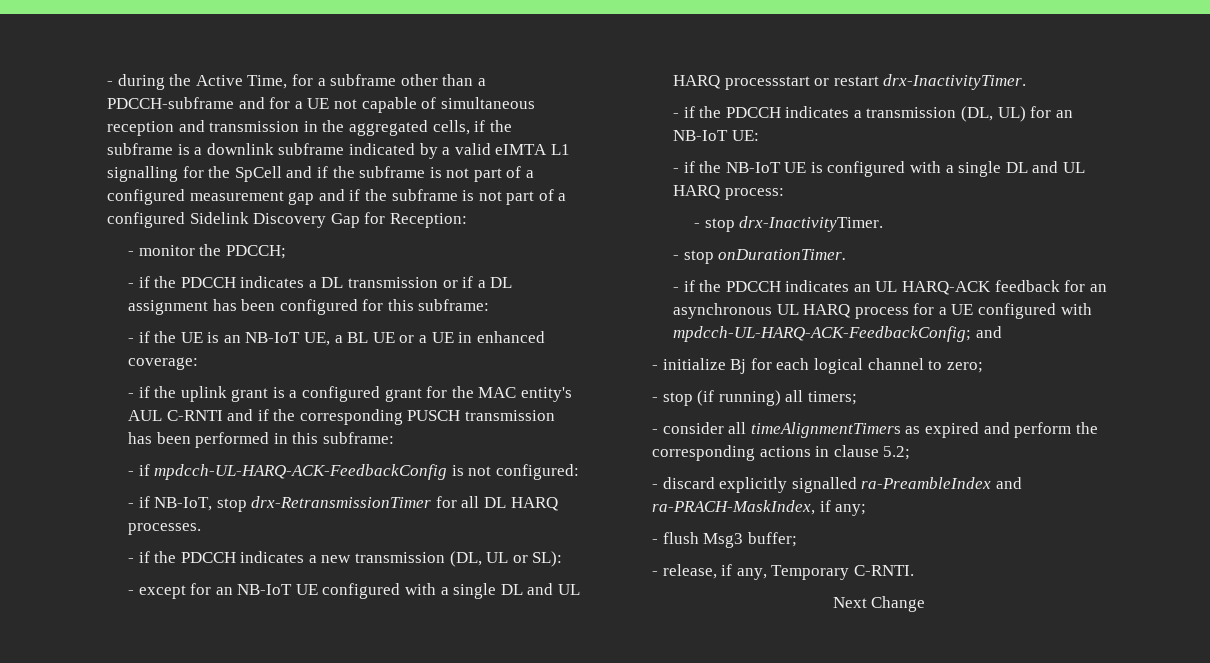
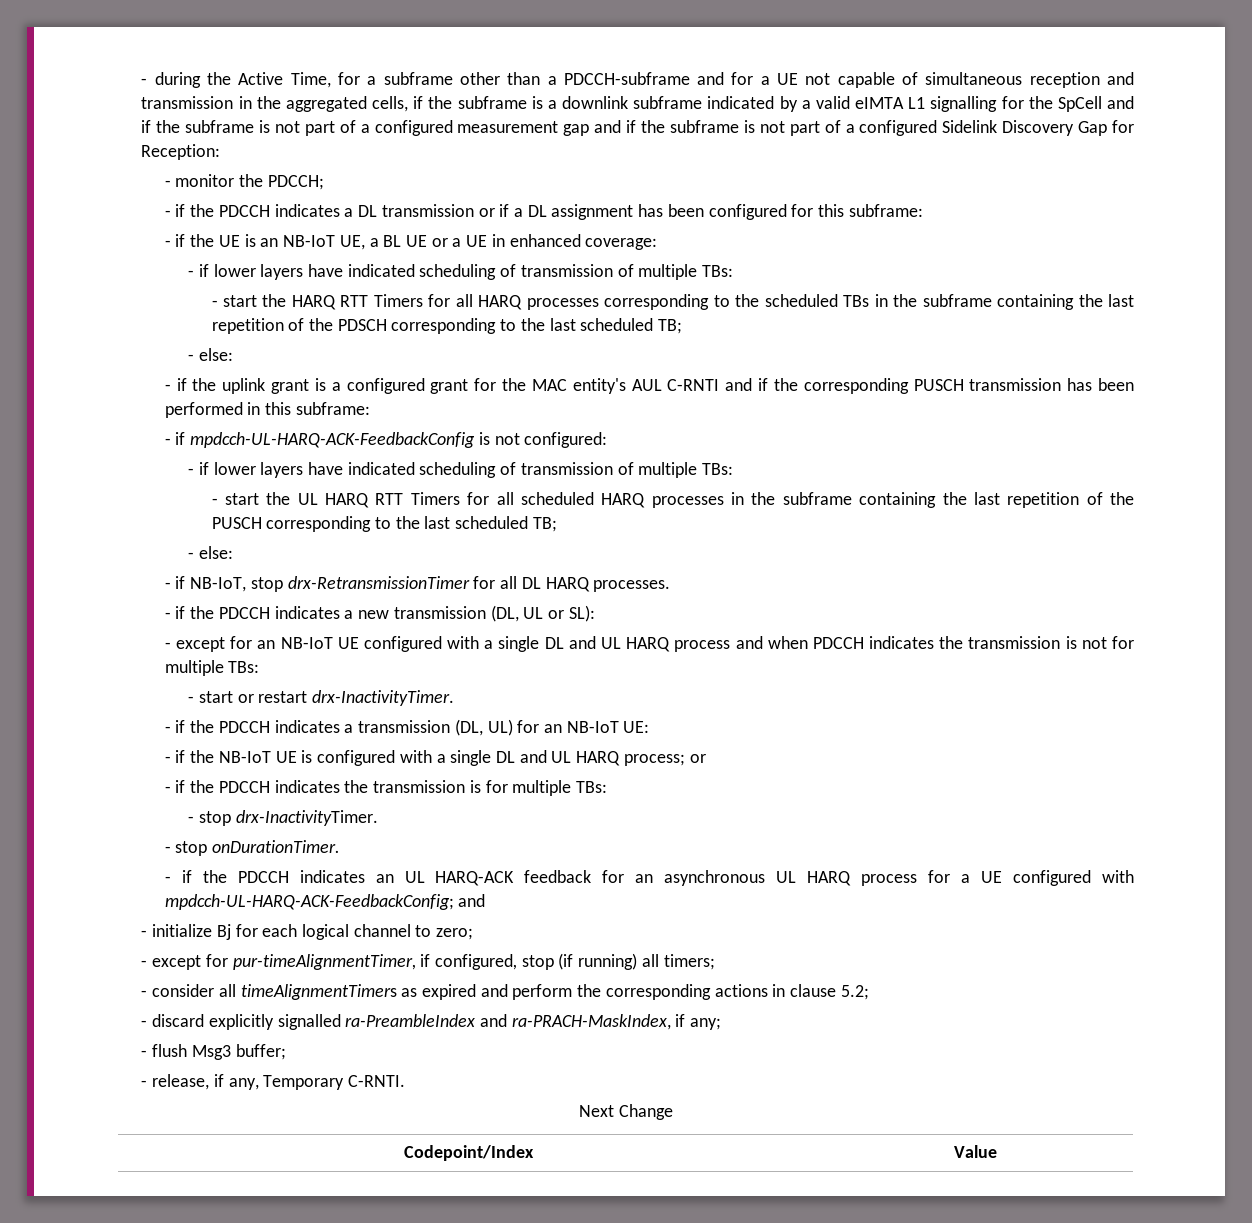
(198, 363) none -> [188,264,734,280] [211,294,1134,310] [211,318,683,334] [188,348,233,361] // - if lower layers have indicated scheduling of transmission of multiple TBs: // - start the HARQ RTT Timers for all HARQ processes corresponding to the scheduled TBs in the subframe containing the last repetition of the PDSCH corresponding to the last scheduled TB; // - else:
(579, 472) none -> [188,462,734,478] [211,492,1135,508] [211,516,557,532] [188,546,233,559] // - if lower layers have indicated scheduling of transmission of multiple TBs: // - start the UL HARQ RTT Timers for all scheduled HARQ processes in the subframe containing the last repetition of the PUSCH corresponding to the last scheduled TB; // - else:
[724,76,810,90] processstart -> [674,636,1135,652] [164,660,260,676] [188,691,233,703] process and when PDCCH indicates the transmission is not for multiple TBs: // - start
[724,188,784,200] process: -> [623,754,706,766] [164,780,608,796] process; or // - if the PDCCH indicates the transmission is for multiple TBs:
(658, 399) none -> [152,954,518,970] except for pur-timeAlignmentTimer, if configured,
(926, 604) none -> [403,1145,534,1161] [953,1145,997,1158] // Codepoint/Index | Value

